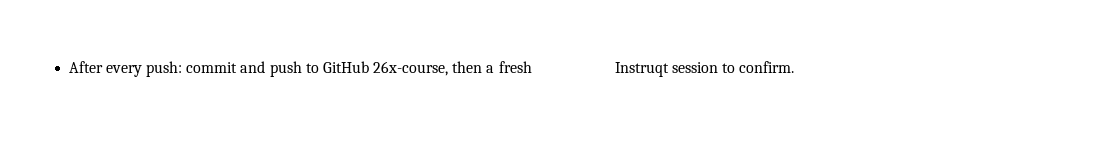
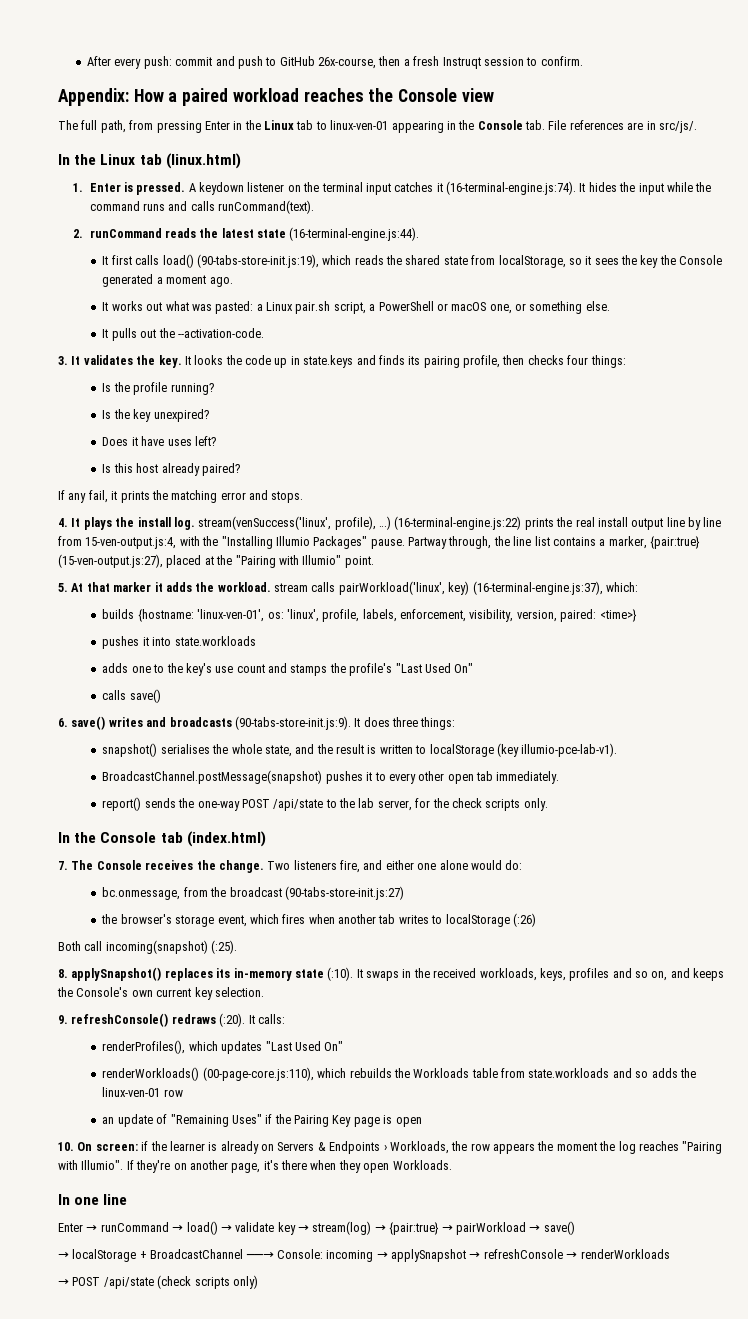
(795, 67) none -> [58,88,494,106] [58,120,697,133] [58,153,241,169] [73,181,712,195] [89,200,315,214] [73,227,420,241] [102,254,723,268] [102,274,233,287] [102,301,610,314] [102,328,264,341] [58,355,626,368] [102,382,214,395] [102,409,209,422] [102,436,216,446] [102,463,240,476] [58,490,304,503] [58,516,722,530] [58,536,700,549] [58,554,374,568] [58,581,638,595] [102,609,637,622] [102,636,256,649] [102,663,474,676] [102,689,161,703] [58,716,456,730] [102,743,618,757] [102,770,560,784] [102,797,548,811] [58,831,266,847] [58,860,523,873] [102,886,404,900] [101,913,536,927] [58,940,238,954] [58,967,725,981] [57,987,264,1000] [58,1013,285,1027] [102,1040,344,1054] [102,1067,696,1081] [102,1087,183,1097] [102,1114,422,1127] [58,1141,723,1154] [58,1160,452,1173] [58,1194,128,1205] [58,1221,575,1235] [58,1249,670,1262] [58,1275,258,1289] // Appendix: How a paired workload reaches the Console view // The full path, from pressing Enter in the Linux tab to linux-ven-01 appearing in the Console tab. File references are in src/js/. // In the Linux tab (linux.html) // 1. Enter is pressed. A keydown listener on the terminal input catches it (16-terminal-engine.js:74). It hides the input while the command runs and calls runCommand(text). // 2. runCommand reads the latest state (16-terminal-engine.js:44). // It first calls load() (90-tabs-store-init.js:19), which reads the shared state from localStorage, so it sees the key the Console generated a moment ago. // It works out what was pasted: a Linux pair.sh script, a PowerShell or macOS one, or something else. // It pulls out the --activation-code. // 3. It validates the key. It looks the code up in state.keys and finds its pairing profile, then checks four things: // Is the profile running? // Is the key unexpired? // Does it have uses left? // Is this host already paired? // If any fail, it prints the matching error and stops. // 4. It plays the install log. stream(venSuccess('linux', profile), …) (16-terminal-engine.js:22) prints the real install output line by line from 15-ven-output.js:4, with the "Installing Illumio Packages" pause. Partway through, the line list contains a marker, {pair:true} (15-ven-output.js:27), placed at the "Pairing with Illumio" point. // 5. At that marker it adds the workload. stream calls pairWorkload('linux', key) (16-terminal-engine.js:37), which: // builds {hostname: 'linux-ven-01', os: 'linux', profile, labels, enforcement, visibility, version, paired: <time>} // pushes it into state.workloads // adds one to the key's use count and stamps the profile's "Last Used On" // calls save() // 6. save() writes and broadcasts (90-tabs-store-init.js:9). It does three things: // snapshot() serialises the whole state, and the result is written to localStorage (key illumio-pce-lab-v1). // BroadcastChannel.postMessage(snapshot) pushes it to every other open tab immediately. // report() sends the one-way POST /api/state to the lab server, for the check scripts only. // In the Console tab (index.html) // 7. The Console receives the change. Two listeners fire, and either one alone would do: // bc.onmessage, from the broadcast (90-tabs-store-init.js:27) // the browser's storage event, which fires when another tab writes to localStorage (:26) // Both call incoming(snapshot) (:25). // 8. applySnapshot() replaces its in-memory state (:10). It swaps in the received workloads, keys, profiles and so on, and keeps the Console's own current key selection. // 9. refreshConsole() redraws (:20). It calls: // renderProfiles(), which updates "Last Used On" // renderWorkloads() (00-page-core.js:110), which rebuilds the Workloads table from state.workloads and so adds the linux-ven-01 row // an update of "Remaining Uses" if the Pairing Key page is open // 10. On screen: if the learner is already on Servers & Endpoints › Workloads, the row appears the moment the log reaches "Pairing with Illumio". If they're on another page, it's there when they open Workloads. // In one line // Enter → runCommand → load() → validate key → stream(log) → {pair:true} → pairWorkload → save() // → localStorage + BroadcastChannel ──→ Console: incoming → applySnapshot → refreshConsole → renderWorkloads // → POST /api/state (check scripts only)

